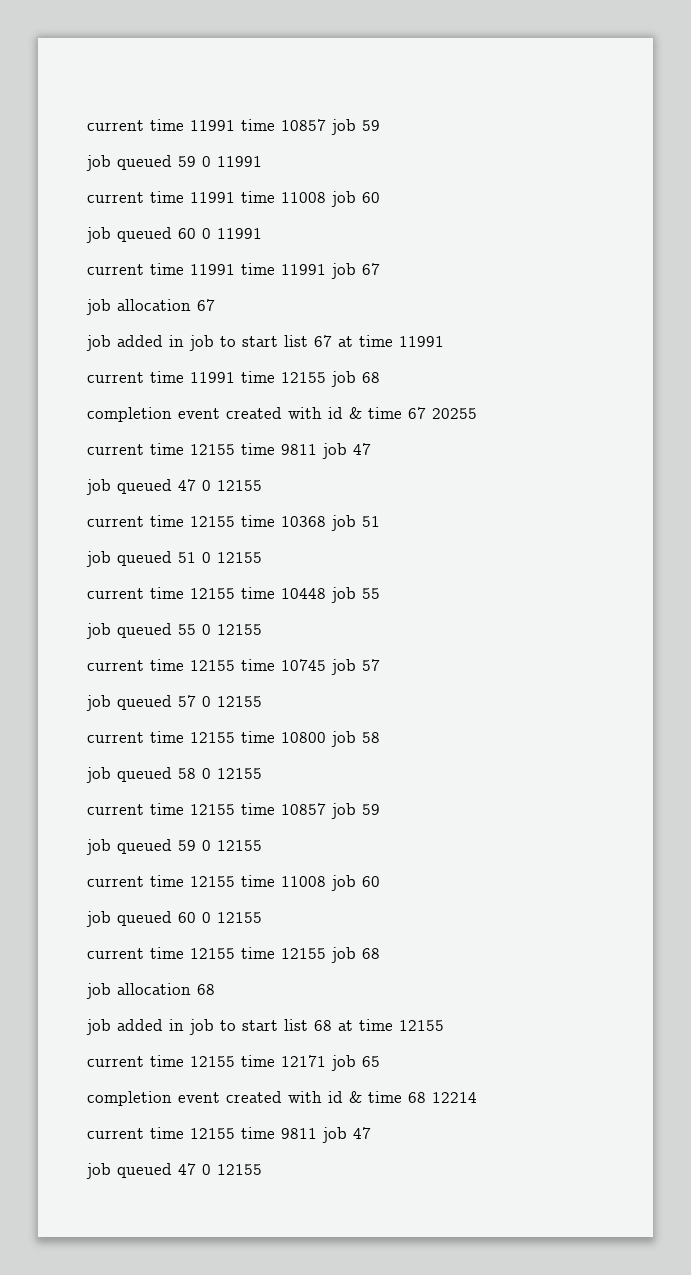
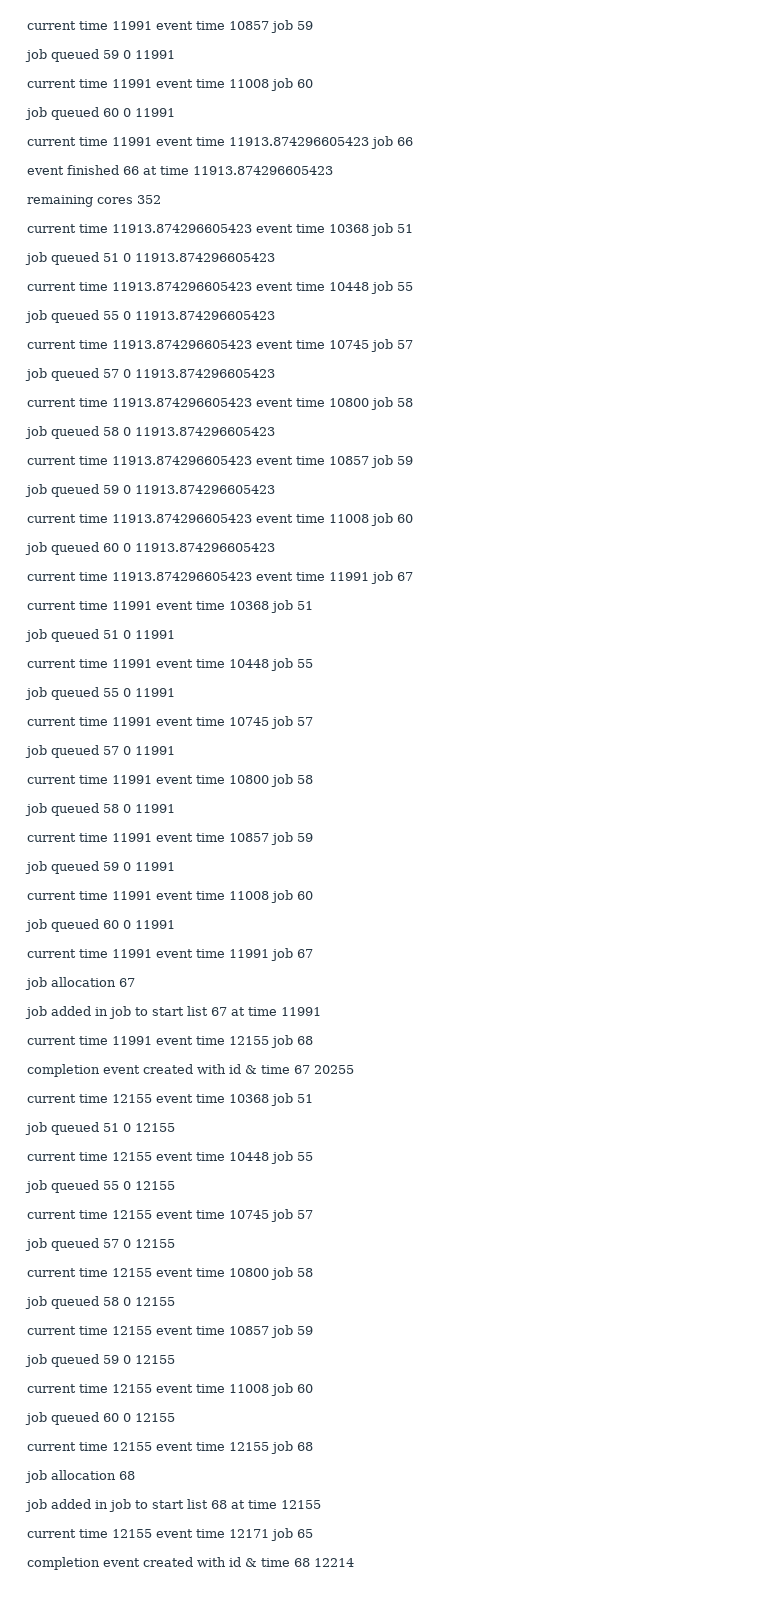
[87,119,235,131] current time 11991 -> [27,21,193,30] current time 11991 event
(235, 197) none -> [156,79,193,88] event
(235, 269) none -> [156,136,413,149] [27,165,333,175] [27,195,161,207] [27,223,413,236] [25,252,275,265] [27,281,413,294] [25,310,275,323] [27,339,413,352] [25,368,275,381] [27,397,413,410] [25,426,275,439] [27,455,413,468] [25,484,275,497] [27,513,413,526] [25,542,275,555] [27,571,413,584] [27,600,313,613] [25,629,175,642] [27,658,313,671] [25,687,175,700] [27,716,313,729] [25,745,175,758] [27,774,313,787] [25,803,175,816] [27,832,313,845] [25,861,175,874] [27,890,313,903] [25,919,175,932] [27,949,193,958] event time 11913.874296605423 job 66 // event finished 66 at time 11913.874296605423 // remaining cores 352 // current time 11913.874296605423 event time 10368 job 51 // job queued 51 0 11913.874296605423 // current time 11913.874296605423 event time 10448 job 55 // job queued 55 0 11913.874296605423 // current time 11913.874296605423 event time 10745 job 57 // job queued 57 0 11913.874296605423 // current time 11913.874296605423 event time 10800 job 58 // job queued 58 0 11913.874296605423 // current time 11913.874296605423 event time 10857 job 59 // job queued 59 0 11913.874296605423 // current time 11913.874296605423 event time 11008 job 60 // job queued 60 0 11913.874296605423 // current time 11913.874296605423 event time 11991 job 67 // current time 11991 event time 10368 job 51 // job queued 51 0 11991 // current time 11991 event time 10448 job 55 // job queued 55 0 11991 // current time 11991 event time 10745 job 57 // job queued 57 0 11991 // current time 11991 event time 10800 job 58 // job queued 58 0 11991 // current time 11991 event time 10857 job 59 // job queued 59 0 11991 // current time 11991 event time 11008 job 60 // job queued 60 0 11991 // current time 11991 event
(235, 377) none -> [156,1036,193,1045] event
[241,443,371,459] [86,479,262,495] [87,515,235,527] time 9811 job 47 // job queued 47 0 12155 // current time 12155 -> [156,1094,193,1103] event
(235, 593) none -> [156,1152,193,1161] event
(235, 665) none -> [156,1210,193,1219] event
(235, 737) none -> [156,1268,193,1277] event
(235, 809) none -> [156,1326,193,1335] event
(235, 881) none -> [156,1384,193,1393] event
(235, 953) none -> [156,1442,193,1451] event
(235, 1061) none -> [156,1529,193,1538] event
[87,1127,371,1143] [86,1163,262,1179] // current time 12155 time 9811 job 47 // job queued 47 0 12155 -> (354, 1562) none

